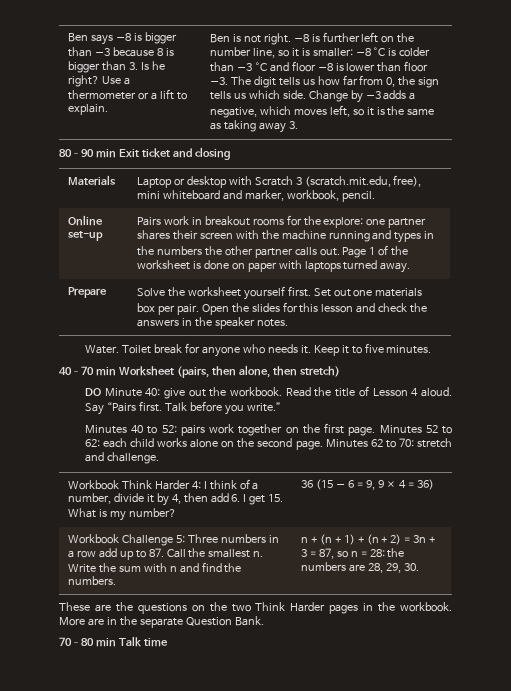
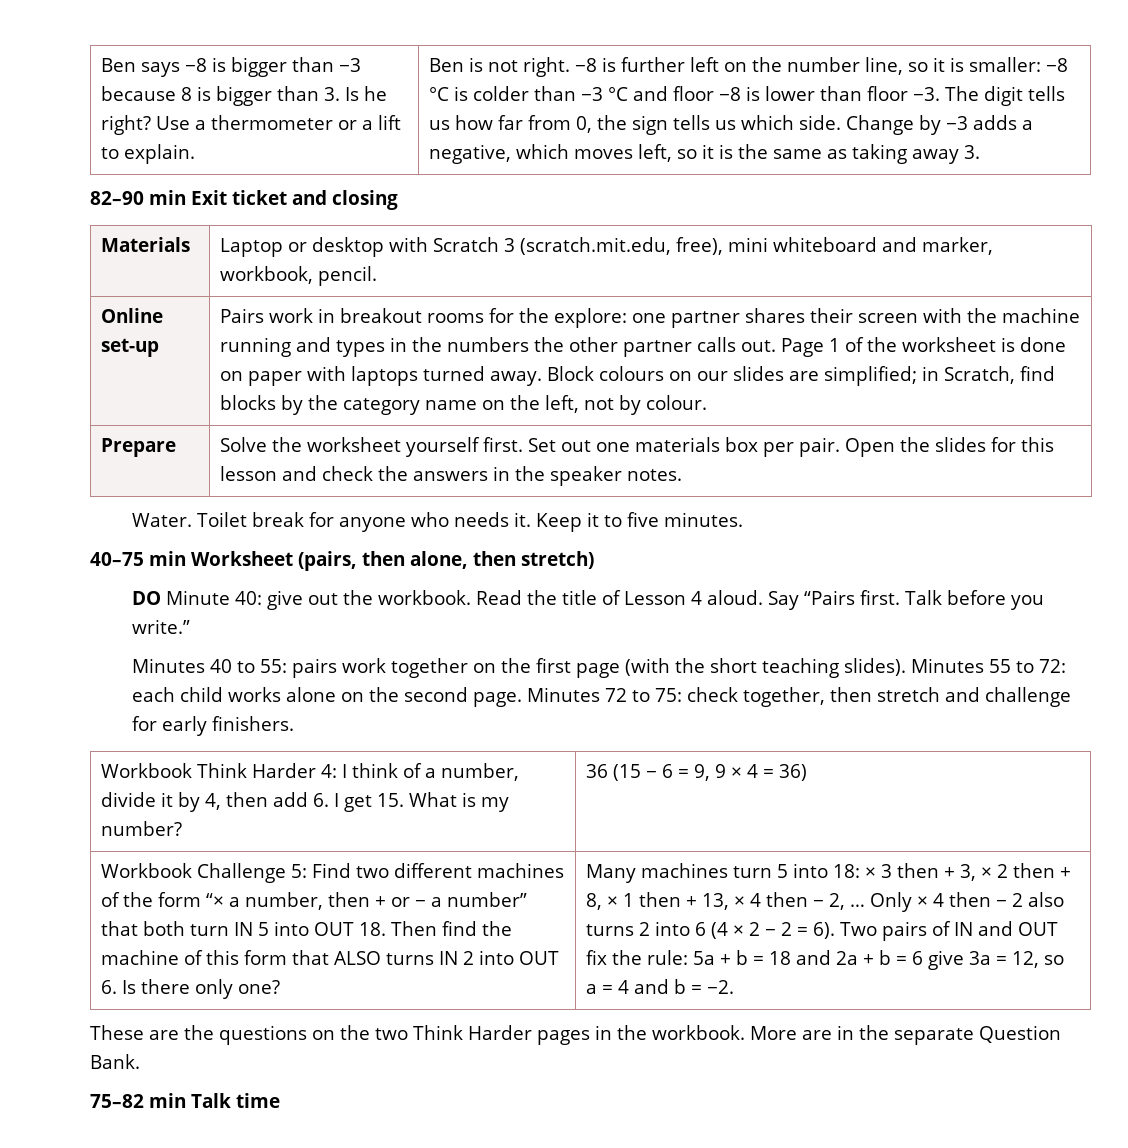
[59,149,94,157] 80–90 -> [90,191,144,205] 82–90
(411, 267) none -> [547,366,1056,386] [220,395,708,415] Block colours on our slides are simplified; in Scratch, find blocks by the category name on the left, not by colour.
[59,366,94,375] 40–70 -> [90,552,144,566] 40–75
[161,425,177,433] 52: -> [259,659,287,673] 55:
[348,425,453,436] [84,439,100,447] page. Minutes 52 to 62: -> [575,658,1066,678] page (with the short teaching slides). Minutes 55 to 72:
[370,438,452,448] [84,452,159,464] 62 to 70: stretch and challenge. -> [604,687,1071,707] [131,716,294,736] 72 to 75: check together, then stretch and challenge for early finishers.
[187,534,279,543] [67,548,264,560] [67,562,242,573] [67,576,116,585] [300,534,436,545] [300,548,405,559] [300,562,419,573] Three numbers in a row add up to 87. Call the smallest n. Write the sum with n and find the numbers. | n + (n + 1) + (n + 2) = 3n + 3 = 87, so n = 28: the numbers are 28, 29, 30. -> [312,863,565,878] [101,892,528,910] [101,921,513,936] [101,950,560,965] [101,979,281,999] [586,863,1072,883] [586,892,1065,912] [586,921,1059,941] [586,950,1065,970] [586,979,735,994] Find two different machines of the form “× a number, then + or − a number” that both turn IN 5 into OUT 18. Then find the machine of this form that ALSO turns IN 2 into OUT 6. Is there only one? | Many machines turn 5 into 18: × 3 then + 3, × 2 then + 8, × 1 then + 13, × 4 then − 2, … Only × 4 then − 2 also turns 2 into 6 (4 × 2 − 2 = 6). Two pairs of IN and OUT fix the rule: 5a + b = 18 and 2a + b = 6 give 3a = 12, so a = 4 and b = −2.
[59,637,94,646] 70–80 -> [90,1094,144,1108] 75–82

